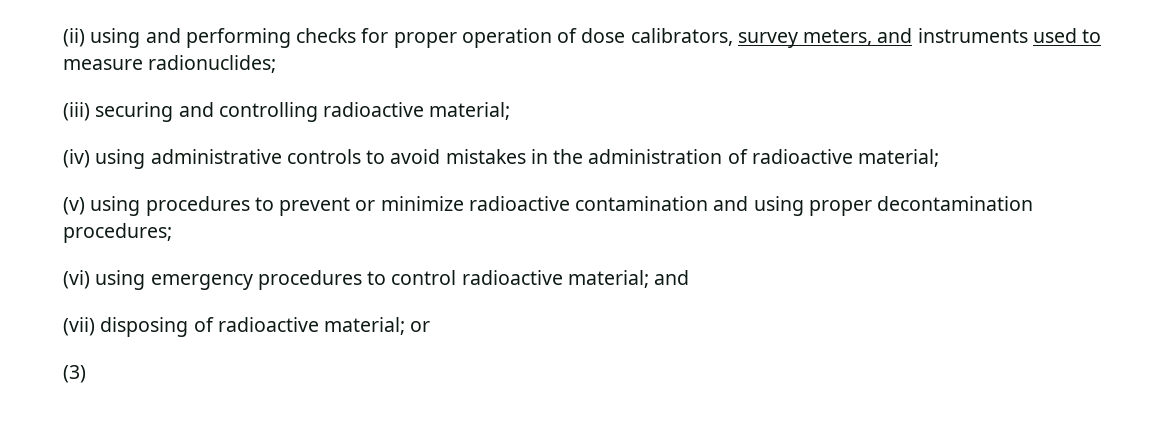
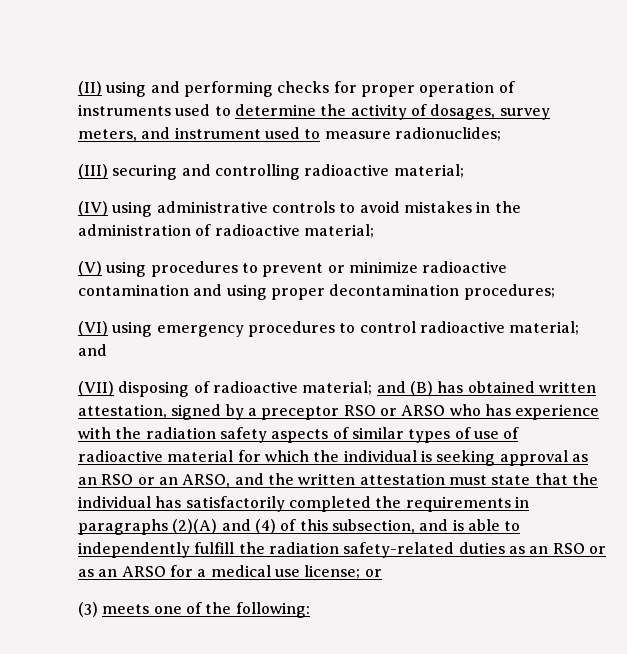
[63,28,85,47] (ii) -> [78,81,102,96] (II)
[581,28,733,46] dose calibrators, -> [78,104,496,120] instruments used to determine the activity of dosages,
[917,28,1028,43] instruments -> [174,127,261,139] instrument
[63,102,90,121] (iii) -> [78,164,108,179] (III)
[63,149,90,168] (iv) -> [78,201,108,216] (IV)
[63,197,85,215] (v) -> [78,261,102,276] (V)
[63,270,90,289] (vi) -> [78,321,108,336] (VI)
[63,317,95,336] (vii) -> [78,381,114,396] (VII)
[410,321,431,332] [63,365,86,383] or // (3) -> [376,381,596,396] [78,404,600,420] [78,427,520,443] [78,450,588,466] [78,473,598,488] [78,496,529,512] [78,519,521,535] [78,542,606,558] [78,565,382,579] [78,602,310,618] and (B) has obtained written attestation, signed by a preceptor RSO or ARSO who has experience with the radiation safety aspects of similar types of use of radioactive material for which the individual is seeking approval as an RSO or an ARSO, and the written attestation must state that the individual has satisfactorily completed the requirements in paragraphs (2)(A) and (4) of this subsection, and is able to independently fulfill the radiation safety-related duties as an RSO or as an ARSO for a medical use license; or // (3) meets one of the following:

